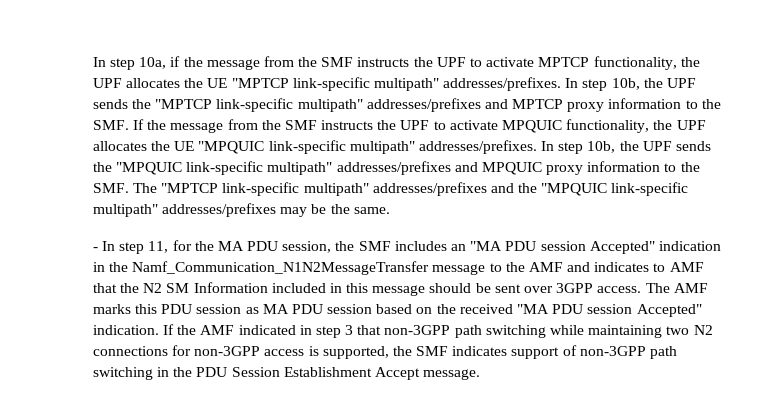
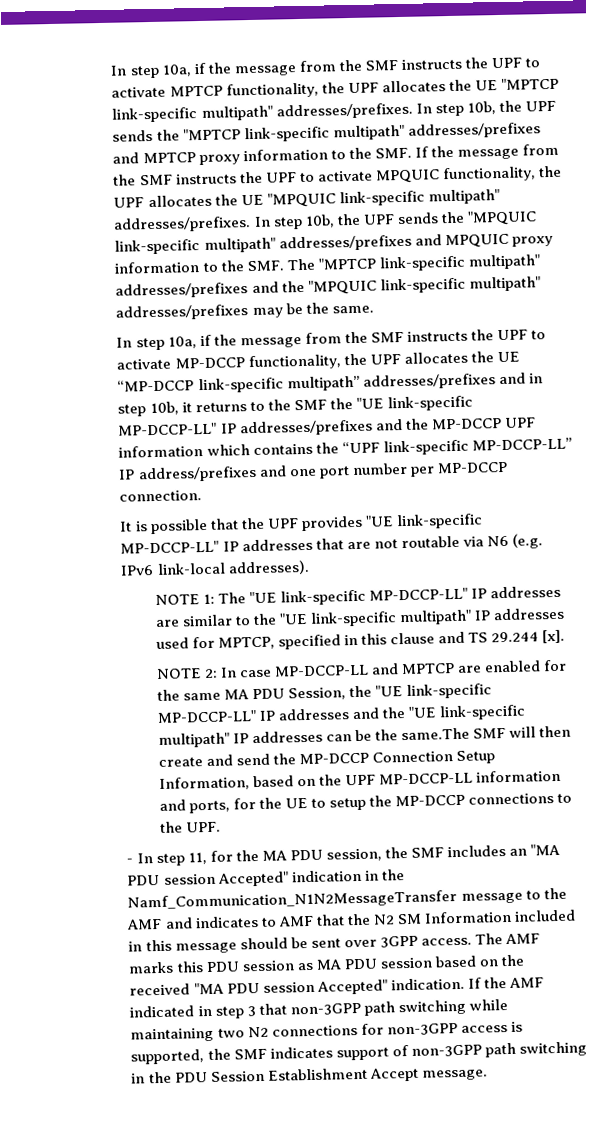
(390, 210) none -> [116,329,547,351] [116,351,520,371] [117,372,543,394] [117,395,473,417] [118,417,536,437] [118,437,572,458] [118,461,508,483] [119,490,203,502] [119,513,483,535] [120,533,543,554] [120,559,310,576] [154,585,562,606] [154,607,566,628] [155,629,566,650] [155,659,568,679] [156,683,493,701] [156,704,527,723] [157,725,572,748] [157,750,496,767] [158,769,562,791] [158,793,573,814] [159,821,221,833] // In step 10a, if the message from the SMF instructs the UPF to activate MP-DCCP functionality, the UPF allocates the UE “MP-DCCP link-specific multipath” addresses/prefixes and in step 10b, it returns to the SMF the "UE link-specific MP-DCCP-LL" IP addresses/prefixes and the MP-DCCP UPF information which contains the “UPF link-specific MP-DCCP-LL” IP address/prefixes and one port number per MP-DCCP connection. // It is possible that the UPF provides "UE link-specific MP-DCCP-LL" IP addresses that are not routable via N6 (e.g. IPv6 link-local addresses). // NOTE 1: The "UE link-specific MP-DCCP-LL" IP addresses are similar to the "UE link-specific multipath" IP addresses used for MPTCP, specified in this clause and TS 29.244 [x]. // NOTE 2: In case MP-DCCP-LL and MPTCP are enabled for the same MA PDU Session, the "UE link-specific MP-DCCP-LL" IP addresses and the "UE link-specific multipath" IP addresses can be the same.The SMF will then create and send the MP-DCCP Connection Setup Information, based on the UPF MP-DCCP-LL information and ports, for the UE to setup the MP-DCCP connections to the UPF.

